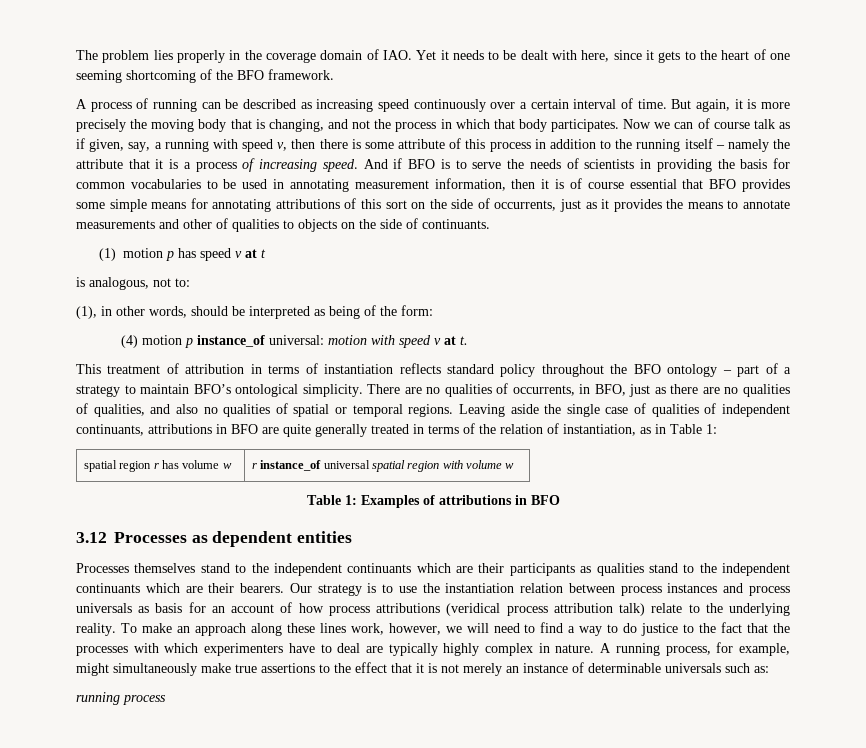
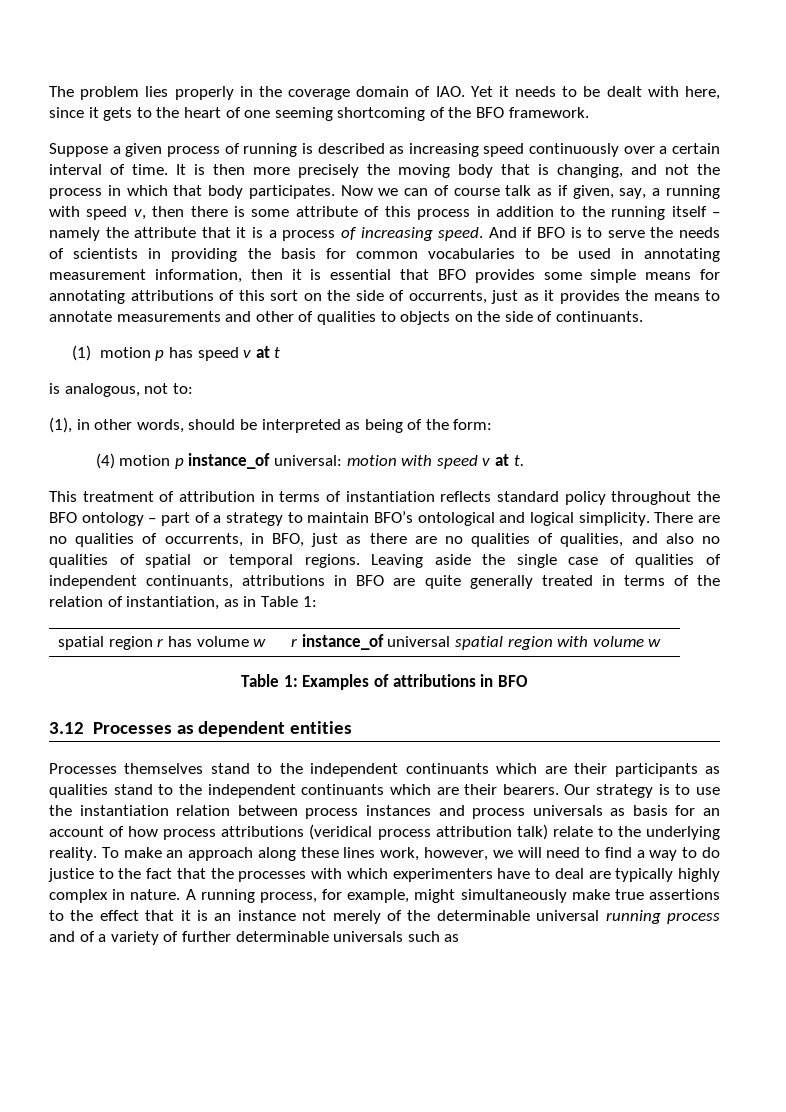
[76,99,87,109] A -> [49,143,163,157] Suppose a given
[201,99,239,109] can be -> [301,143,313,154] is
[671,99,757,112] But again, it is -> [176,164,245,175] It is then
[569,178,624,189] of course -> (322, 274) none
(299, 390) none -> [499,512,574,526] and logical
[441,662,769,676] [76,692,166,705] not merely an instance of determinable universals such as: // running process -> [214,910,720,924] [49,931,460,945] an instance not merely of the determinable universal running process and of a variety of further determinable universals such as

